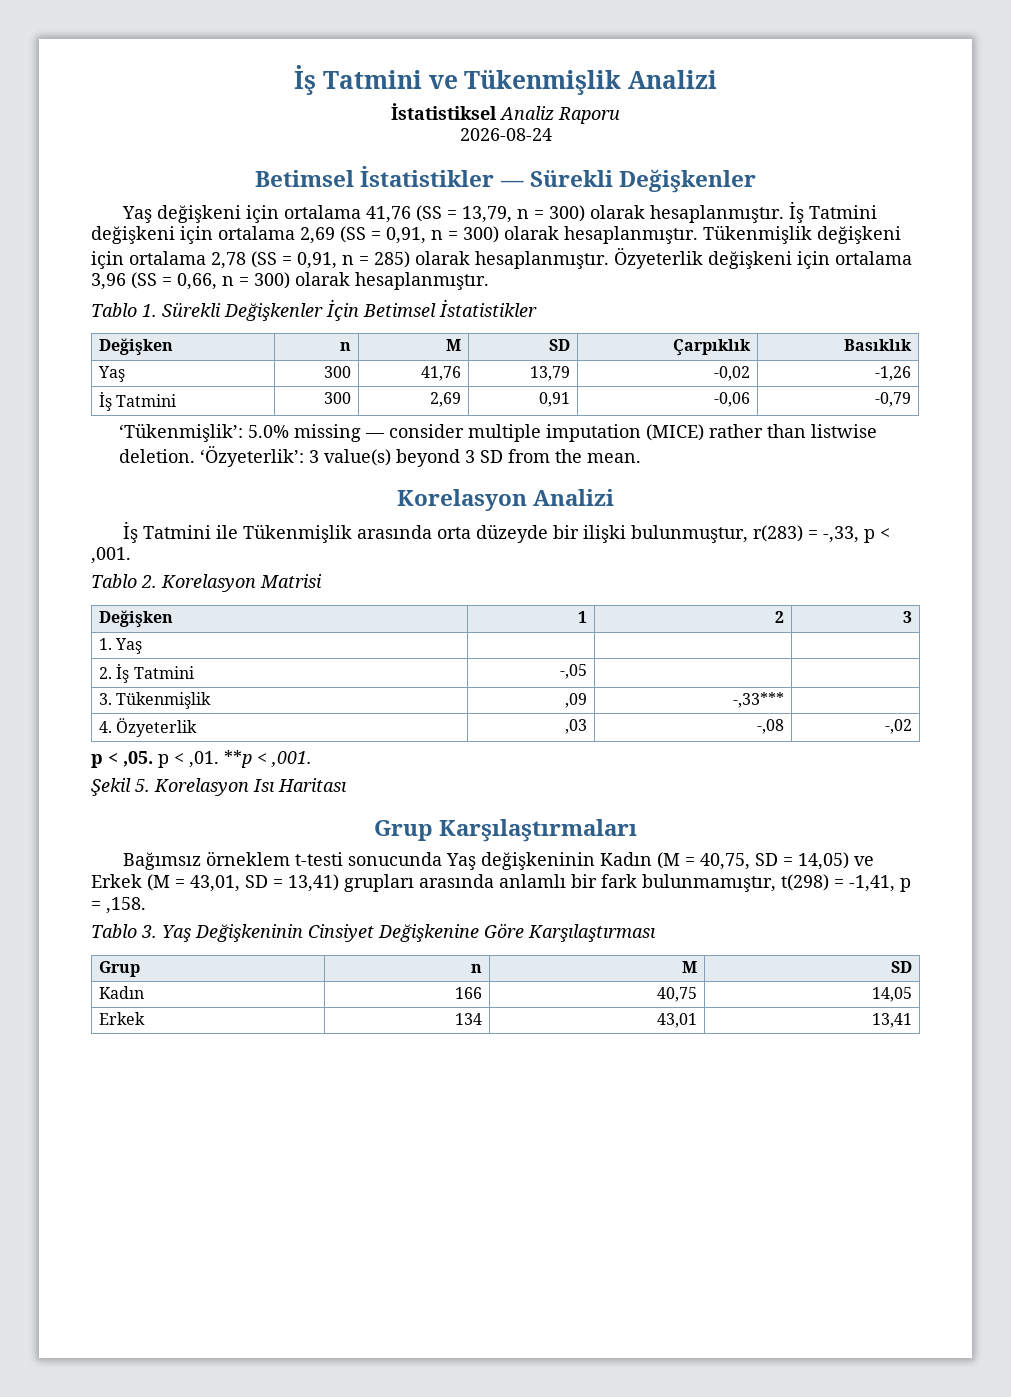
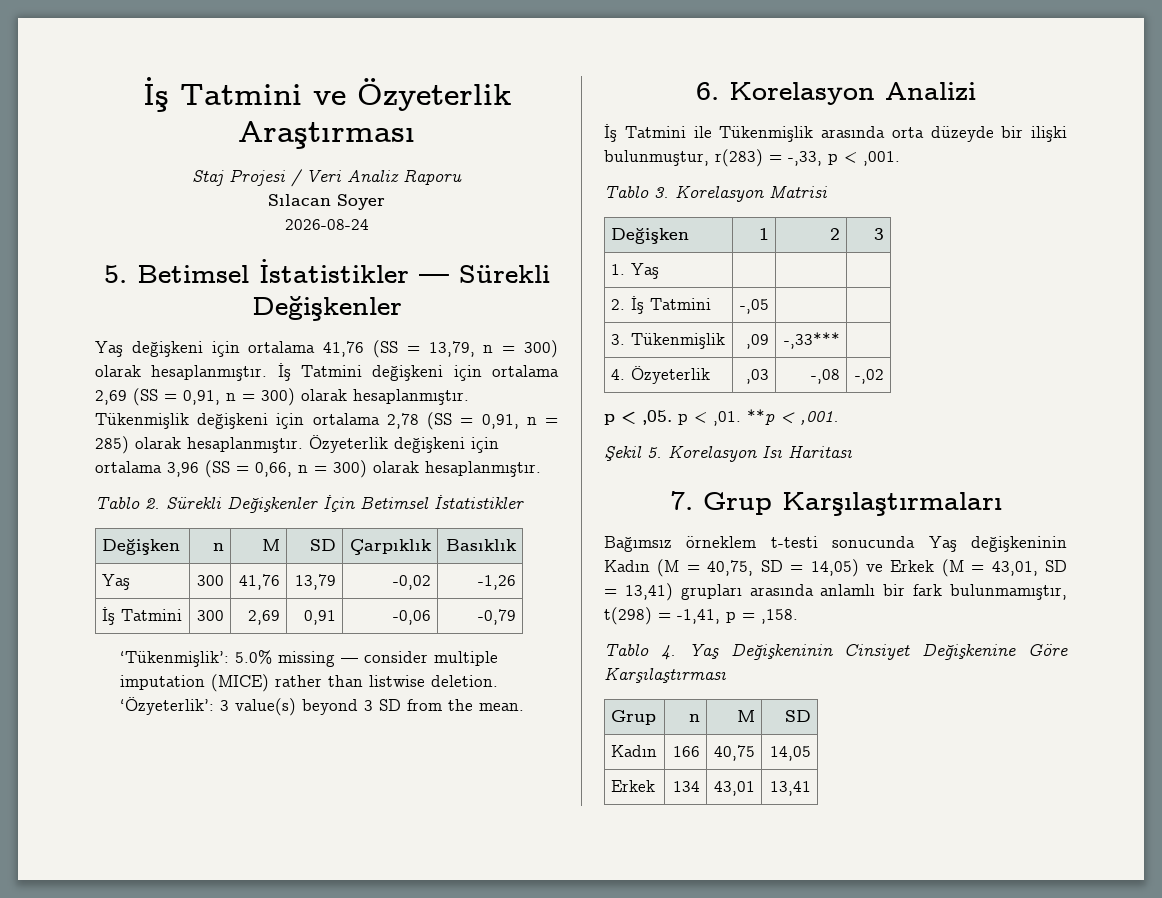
[464,70,717,95] [391,103,497,120] Tükenmişlik Analizi // İstatistiksel -> [356,78,511,111] [238,121,415,149] [192,169,342,187] Özyeterlik Araştırması // Staj Projesi / Veri
(620, 115) none -> [268,194,385,210] // Sılacan Soyer
(552, 134) none -> [103,265,127,283] 5.
[142,304,157,317] 1. -> [145,498,160,509] 2.
(641, 458) none -> [695,82,719,100] 6.
[141,575,157,588] 2. -> [654,187,669,198] 3.
(347, 785) none -> [669,491,693,510] 7.
[141,925,157,938] 3. -> [660,645,676,660] 4.

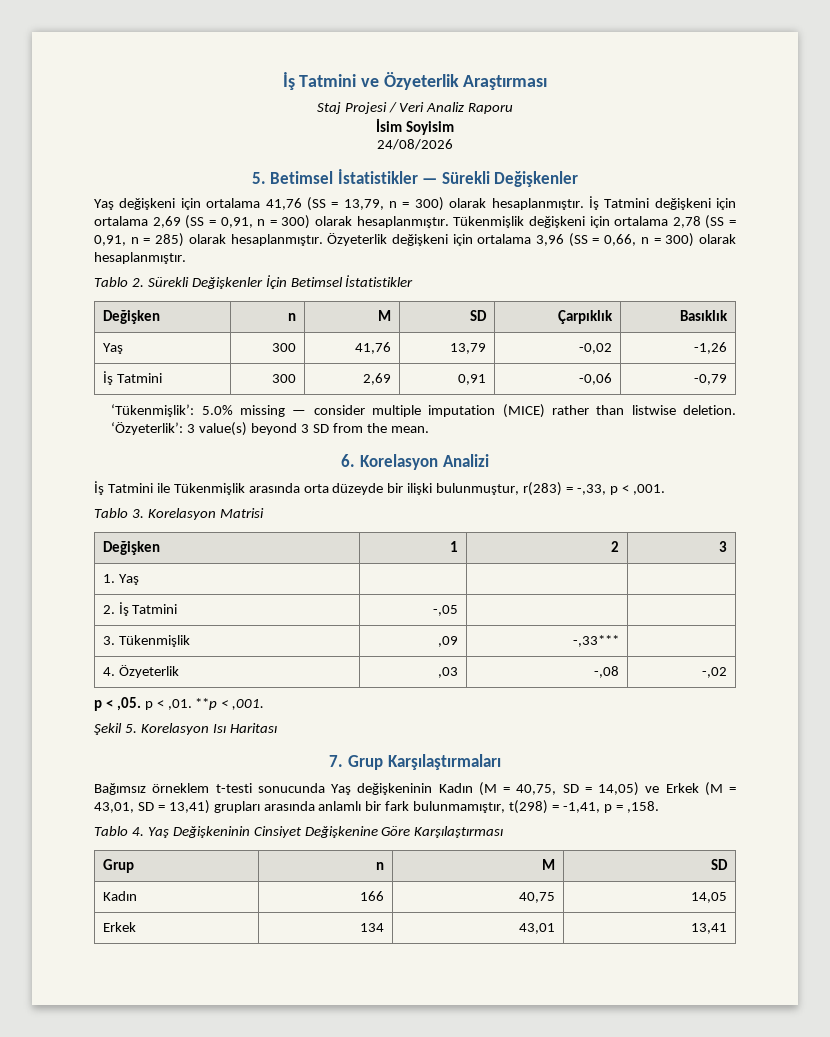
[268,194,385,210] [284,219,369,230] Sılacan Soyer // 2026-08-24 -> [376,118,454,135] [377,139,453,150] İsim Soyisim // 24/08/2026

